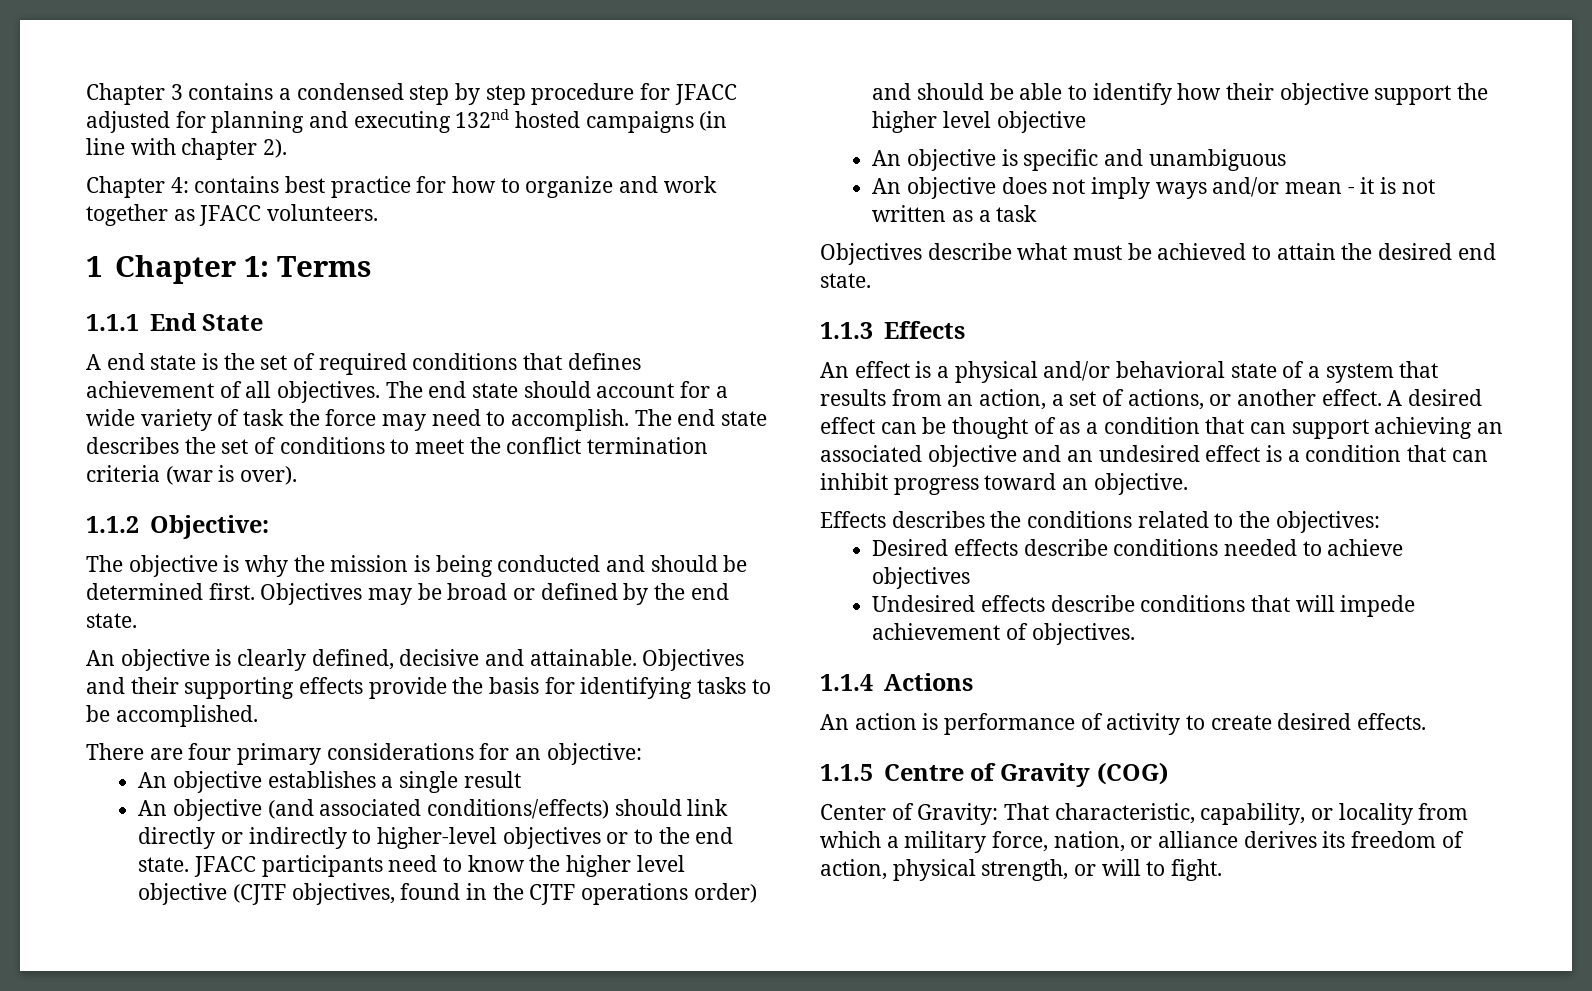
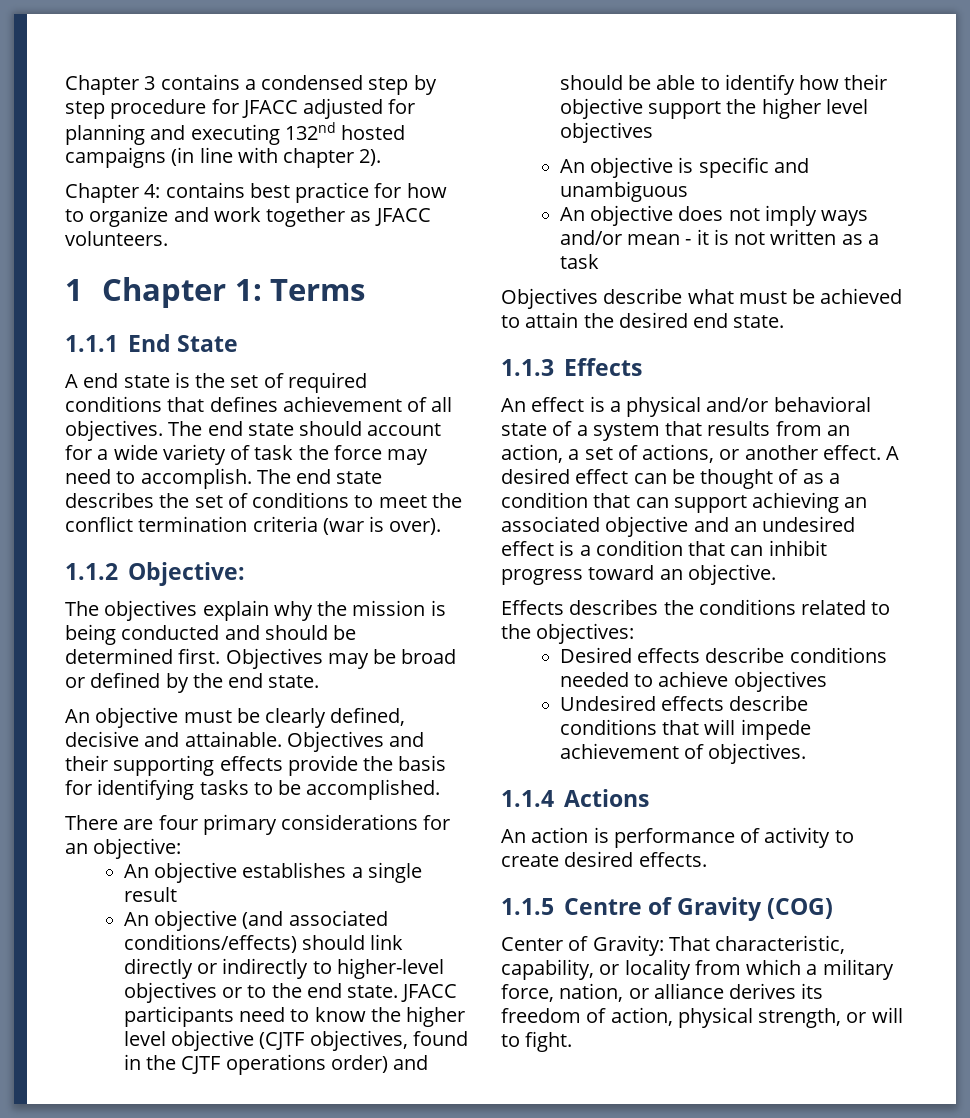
[128,555,240,577] objective is -> [104,600,269,621] objectives explain
[215,649,232,666] is -> [183,708,260,723] must be
[996,111,1086,133] objective -> [559,122,653,143] objectives

